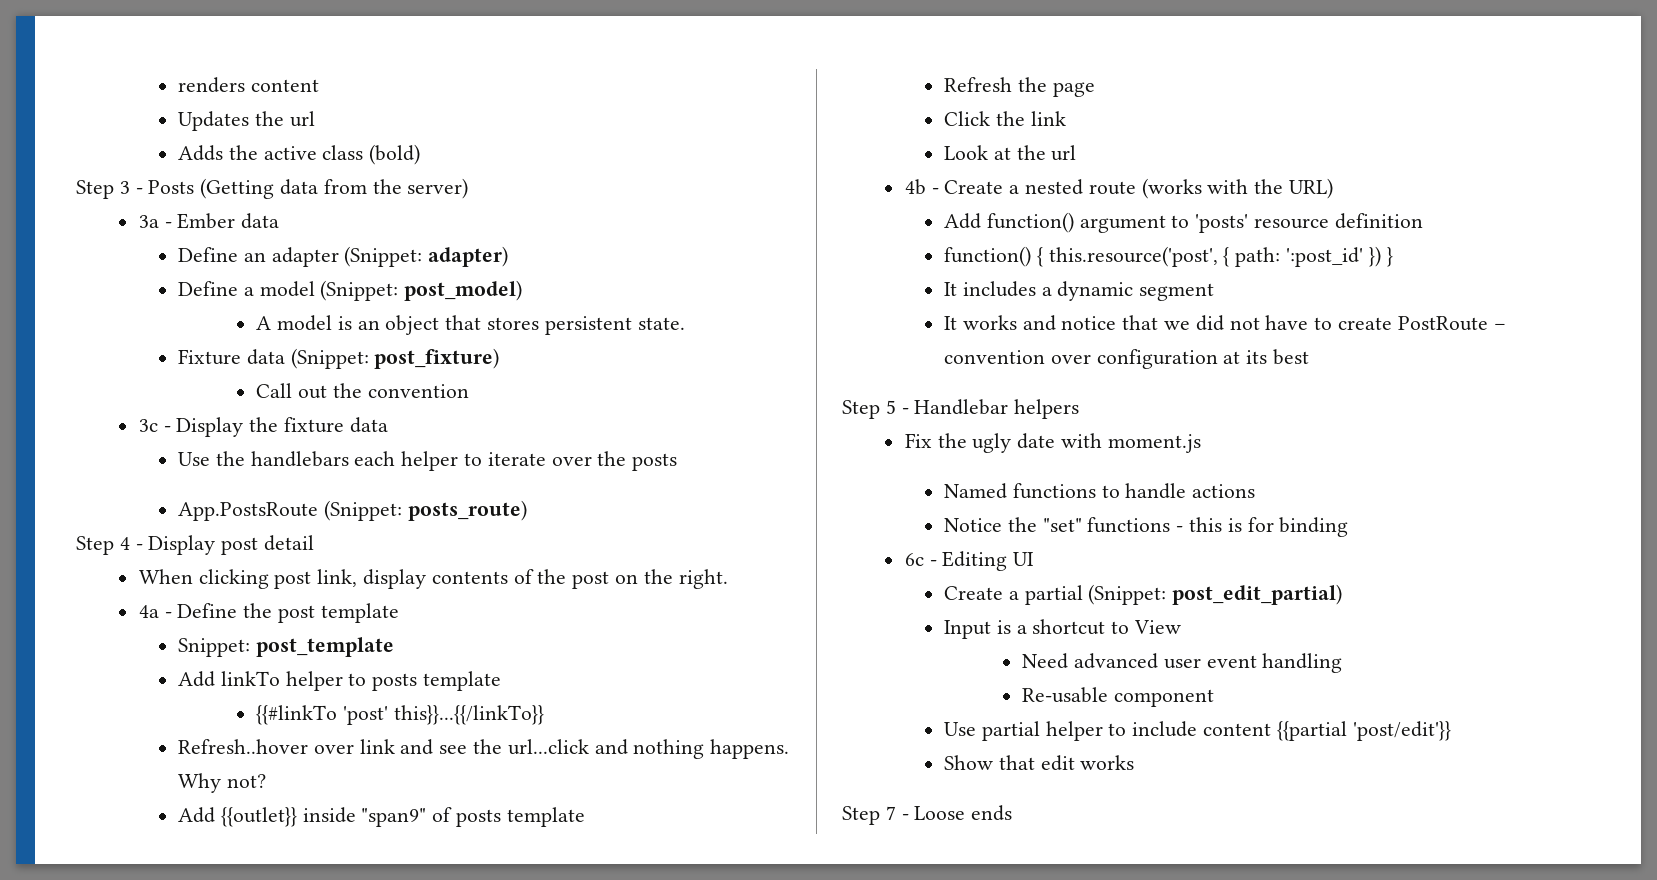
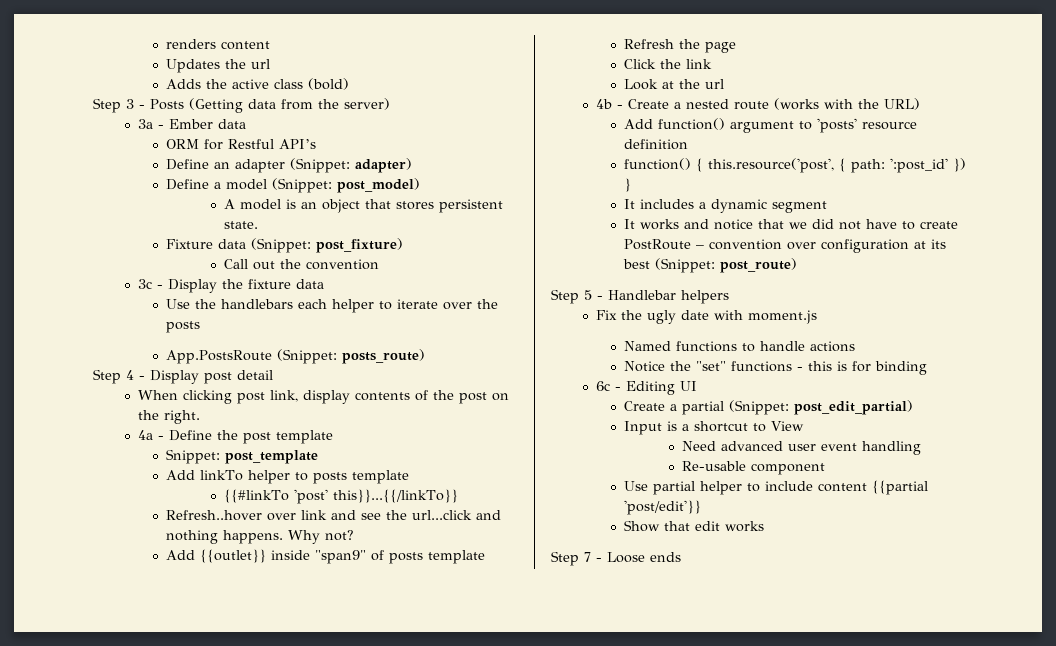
(280, 221) none -> [166,139,317,150] // ORM for Restful API’s
(1309, 357) none -> [655,258,798,273] (Snippet: post_route)

